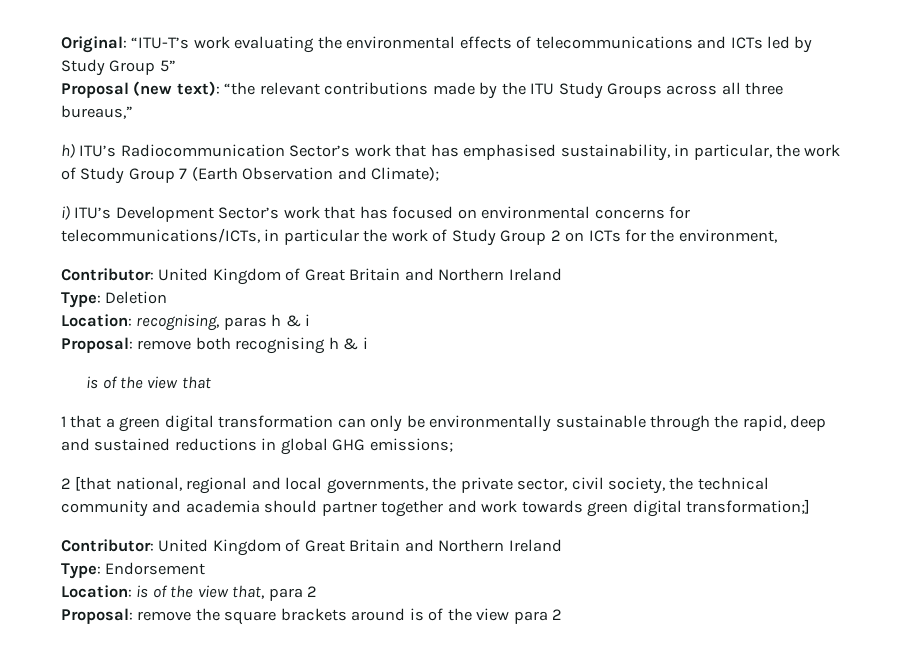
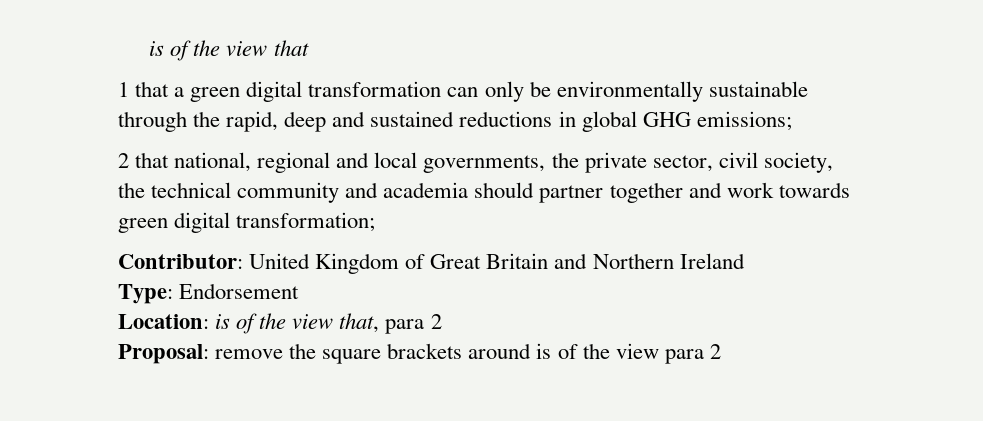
[61,36,813,53] [61,59,176,76] [61,81,784,99] [61,105,133,119] [61,143,841,161] [61,167,440,184] [61,205,691,222] [61,228,777,246] [61,268,562,285] [61,291,168,308] [61,314,311,331] [61,337,368,354] Original: “ITU-T’s work evaluating the environmental effects of telecommunications and ICTs led by Study Group 5” // Proposal (new text): “the relevant contributions made by the ITU Study Groups across all three bureaus,” // h) ITU’s Radiocommunication Sector’s work that has emphasised sustainability, in particular, the work of Study Group 7 (Earth Observation and Climate); // i) ITU’s Development Sector’s work that has focused on environmental concerns for telecommunications/ICTs, in particular the work of Study Group 2 on ICTs for the environment, // Contributor: United Kingdom of Great Britain and Northern Ireland // Type: Deletion // Location: recognising, paras h & i // Proposal: remove both recognising h & i // -> (149, 48) none
[75,476,112,491] [that -> [135,152,170,168] that
[686,499,811,514] transformation;] -> [236,212,376,232] transformation;

